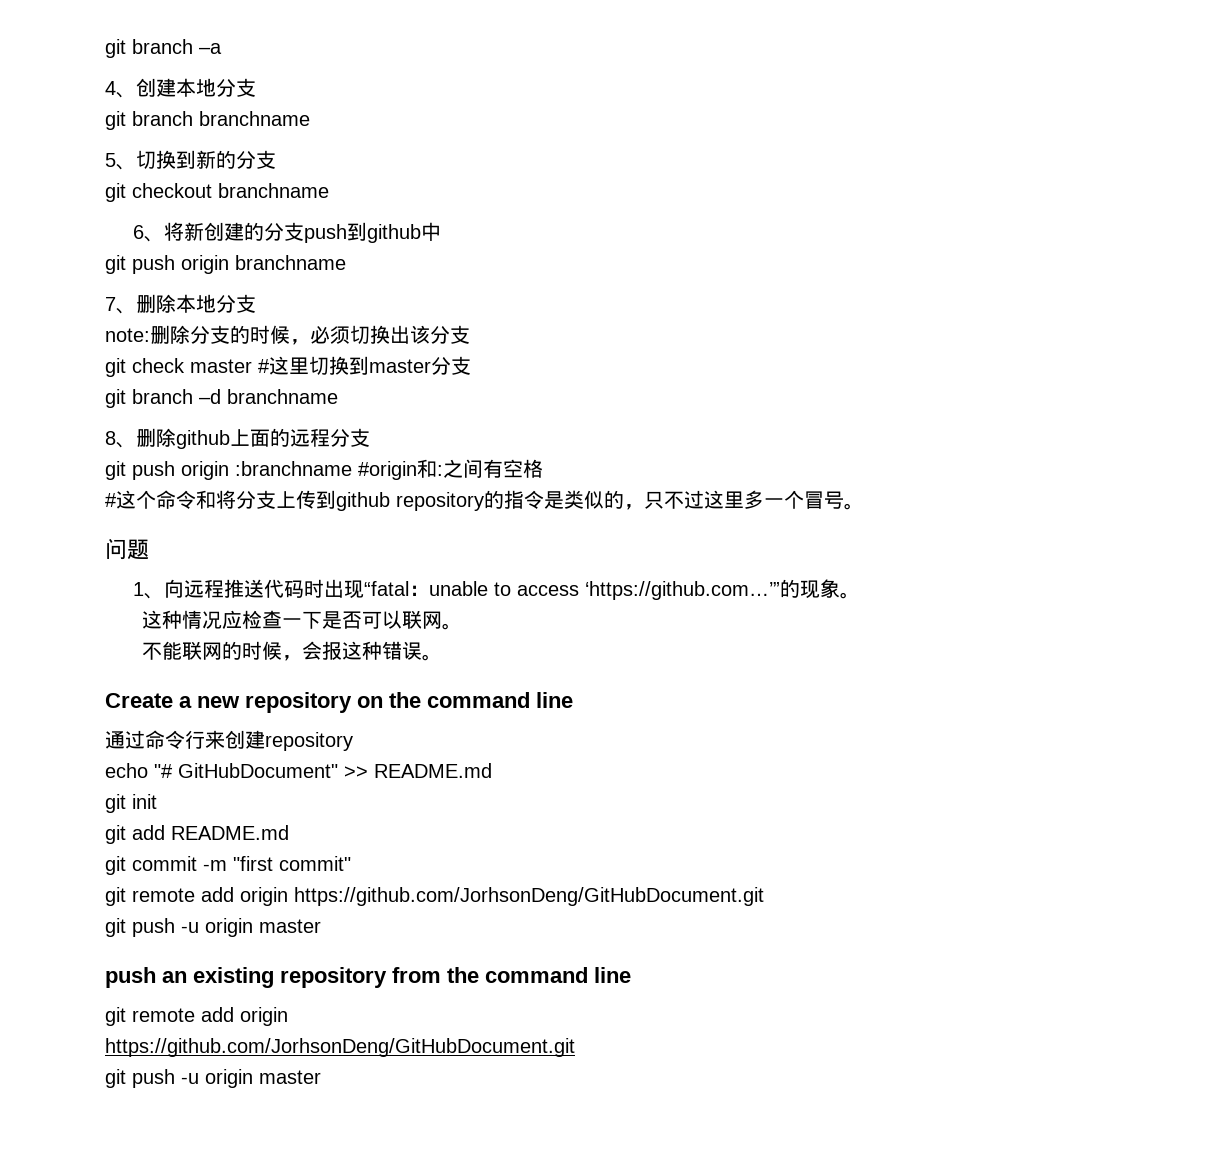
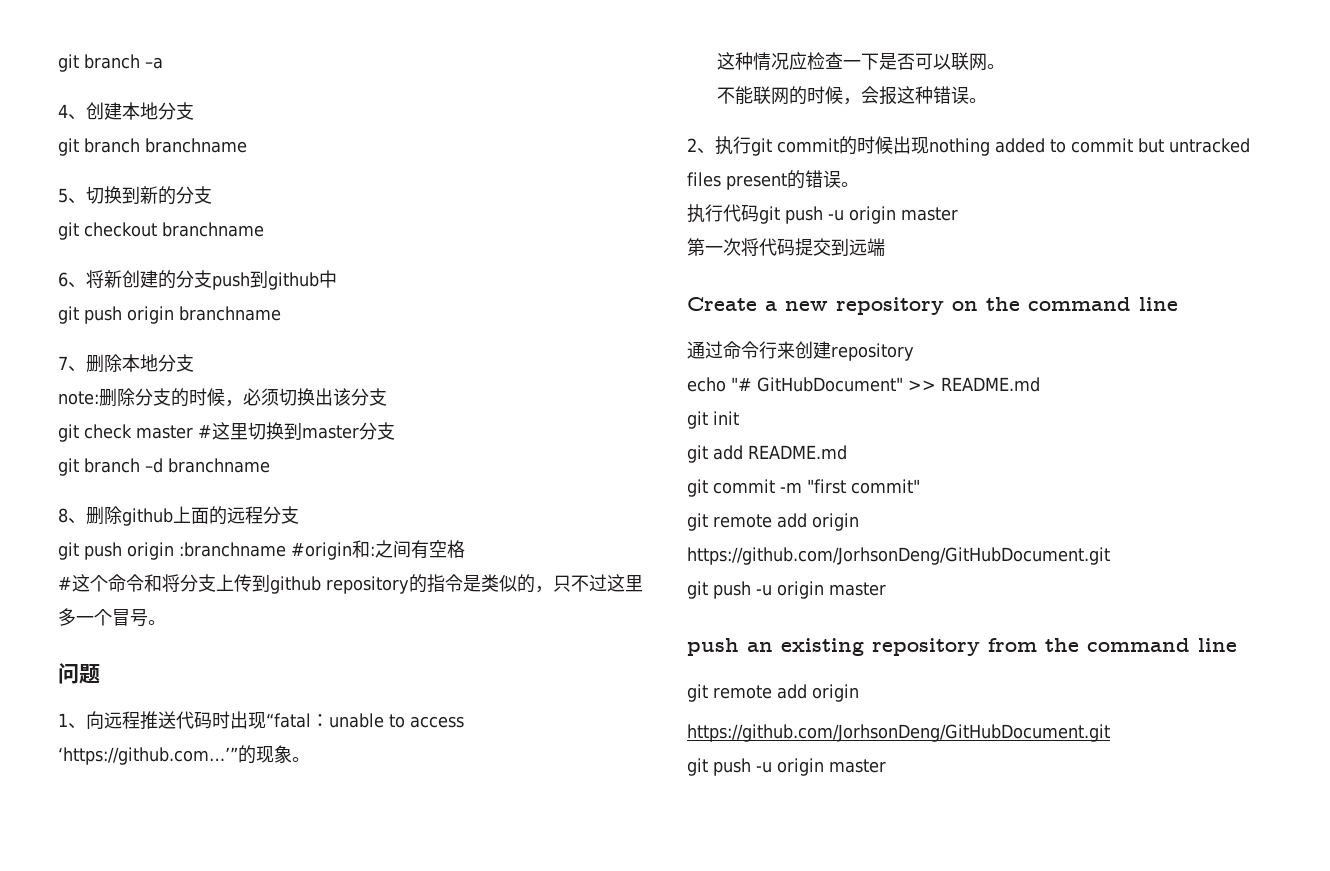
(443, 657) none -> [687,136,1250,156] [687,170,859,190] [687,204,958,224] [687,238,885,256] // 2、执行git commit的时候出现nothing added to commit but untracked files present的错误。 // 执行代码git push -u origin master // 第一次将代码提交到远端

